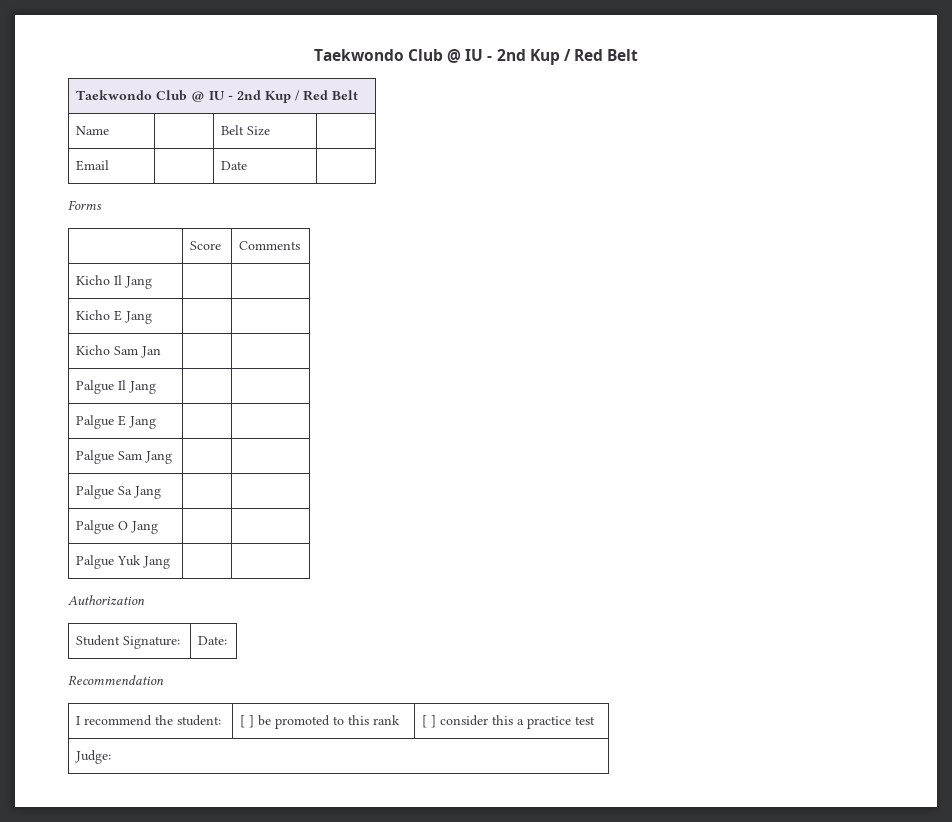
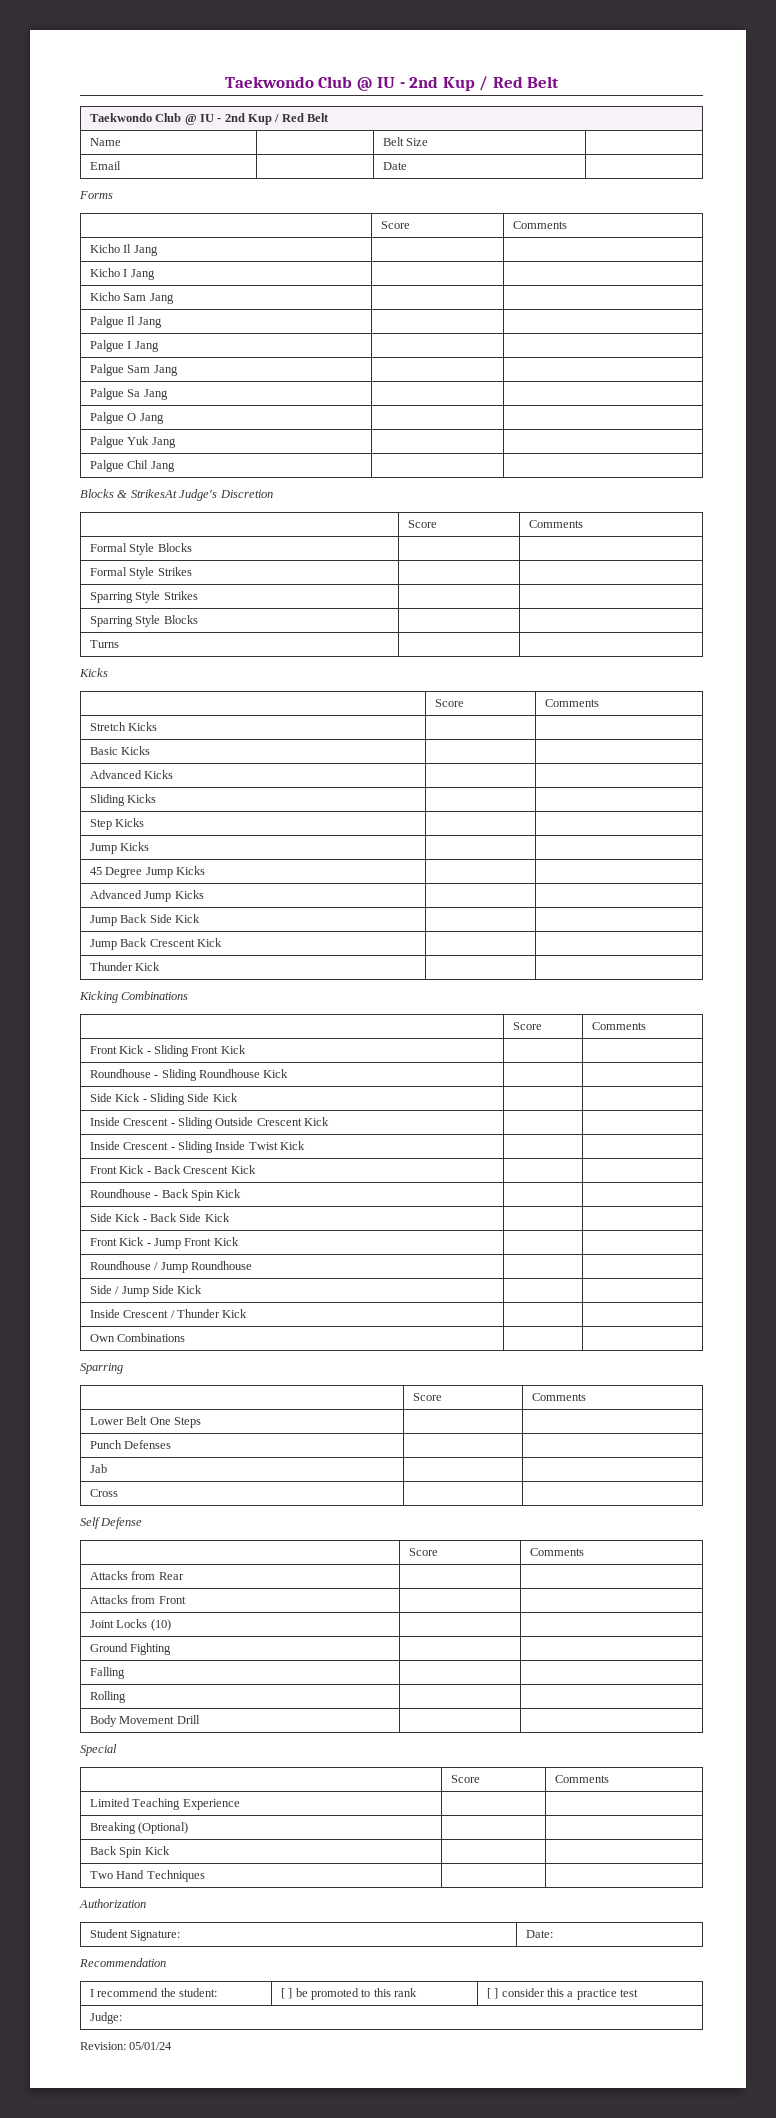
[114,310,123,321] E -> [123,269,128,277] I
[141,346,162,358] Jan -> [149,293,174,304] Jang
[118,415,127,426] E -> [127,341,132,349] I
(171, 562) none -> [89,460,175,472] [80,489,273,501] [407,520,437,528] [528,520,583,528] [89,543,192,555] [89,567,192,579] [89,591,198,603] [89,615,198,627] [89,640,119,648] [79,668,108,677] [434,699,464,707] [544,699,599,707] [89,722,158,731] [89,746,151,755] [89,770,174,779] [89,794,157,806] [89,818,145,830] [89,842,150,854] [89,866,205,878] [89,890,204,902] [89,914,200,926] [89,938,222,950] [89,962,161,971] [79,991,189,1003] [512,1022,542,1030] [591,1022,646,1030] [89,1045,246,1057] [89,1069,289,1081] [89,1093,238,1105] [89,1117,330,1129] [89,1141,306,1153] [89,1165,256,1174] [89,1189,242,1201] [89,1213,230,1222] [89,1237,239,1249] [89,1261,252,1273] [89,1285,203,1297] [89,1309,248,1318] [89,1333,186,1342] [80,1363,123,1374] [412,1393,442,1401] [531,1393,586,1401] [89,1416,201,1428] [89,1440,172,1449] [89,1464,107,1473] [89,1489,118,1497] [80,1517,143,1529] [408,1548,438,1556] [529,1548,584,1556] [89,1571,184,1580] [89,1595,186,1604] [89,1619,171,1631] [89,1643,172,1655] [89,1667,125,1679] [89,1691,126,1703] [89,1715,200,1727] [80,1744,117,1756] [450,1775,480,1783] [554,1775,609,1783] [89,1798,240,1810] [89,1822,189,1834] [89,1846,170,1858] [89,1870,205,1882] // Palgue Chil Jang | | // Blocks & StrikesAt Judge's Discretion // | Score | Comments // Formal Style Blocks | | // Formal Style Strikes | | // Sparring Style Strikes | | // Sparring Style Blocks | | // Turns | | // Kicks // | Score | Comments // Stretch Kicks | | // Basic Kicks | | // Advanced Kicks | | // Sliding Kicks | | // Step Kicks | | // Jump Kicks | | // 45 Degree Jump Kicks | | // Advanced Jump Kicks | | // Jump Back Side Kick | | // Jump Back Crescent Kick | | // Thunder Kick | | // Kicking Combinations // | Score | Comments // Front Kick - Sliding Front Kick | | // Roundhouse - Sliding Roundhouse Kick | | // Side Kick - Sliding Side Kick | | // Inside Crescent - Sliding Outside Crescent Kick | | // Inside Crescent - Sliding Inside Twist Kick | | // Front Kick - Back Crescent Kick | | // Roundhouse - Back Spin Kick | | // Side Kick - Back Side Kick | | // Front Kick - Jump Front Kick | | // Roundhouse / Jump Roundhouse | | // Side / Jump Side Kick | | // Inside Crescent / Thunder Kick | | // Own Combinations | | // Sparring // | Score | Comments // Lower Belt One Steps | | // Punch Defenses | | // Jab | | // Cross | | // Self Defense // | Score | Comments // Attacks from Rear | | // Attacks from Front | | // Joint Locks (10) | | // Ground Fighting | | // Falling | | // Rolling | | // Body Movement Drill | | // Special // | Score | Comments // Limited Teaching Experience | | // Breaking (Optional) | | // Back Spin Kick | | // Two Hand Techniques | |
(112, 757) none -> [80,2042,173,2050] // Revision: 05/01/24

